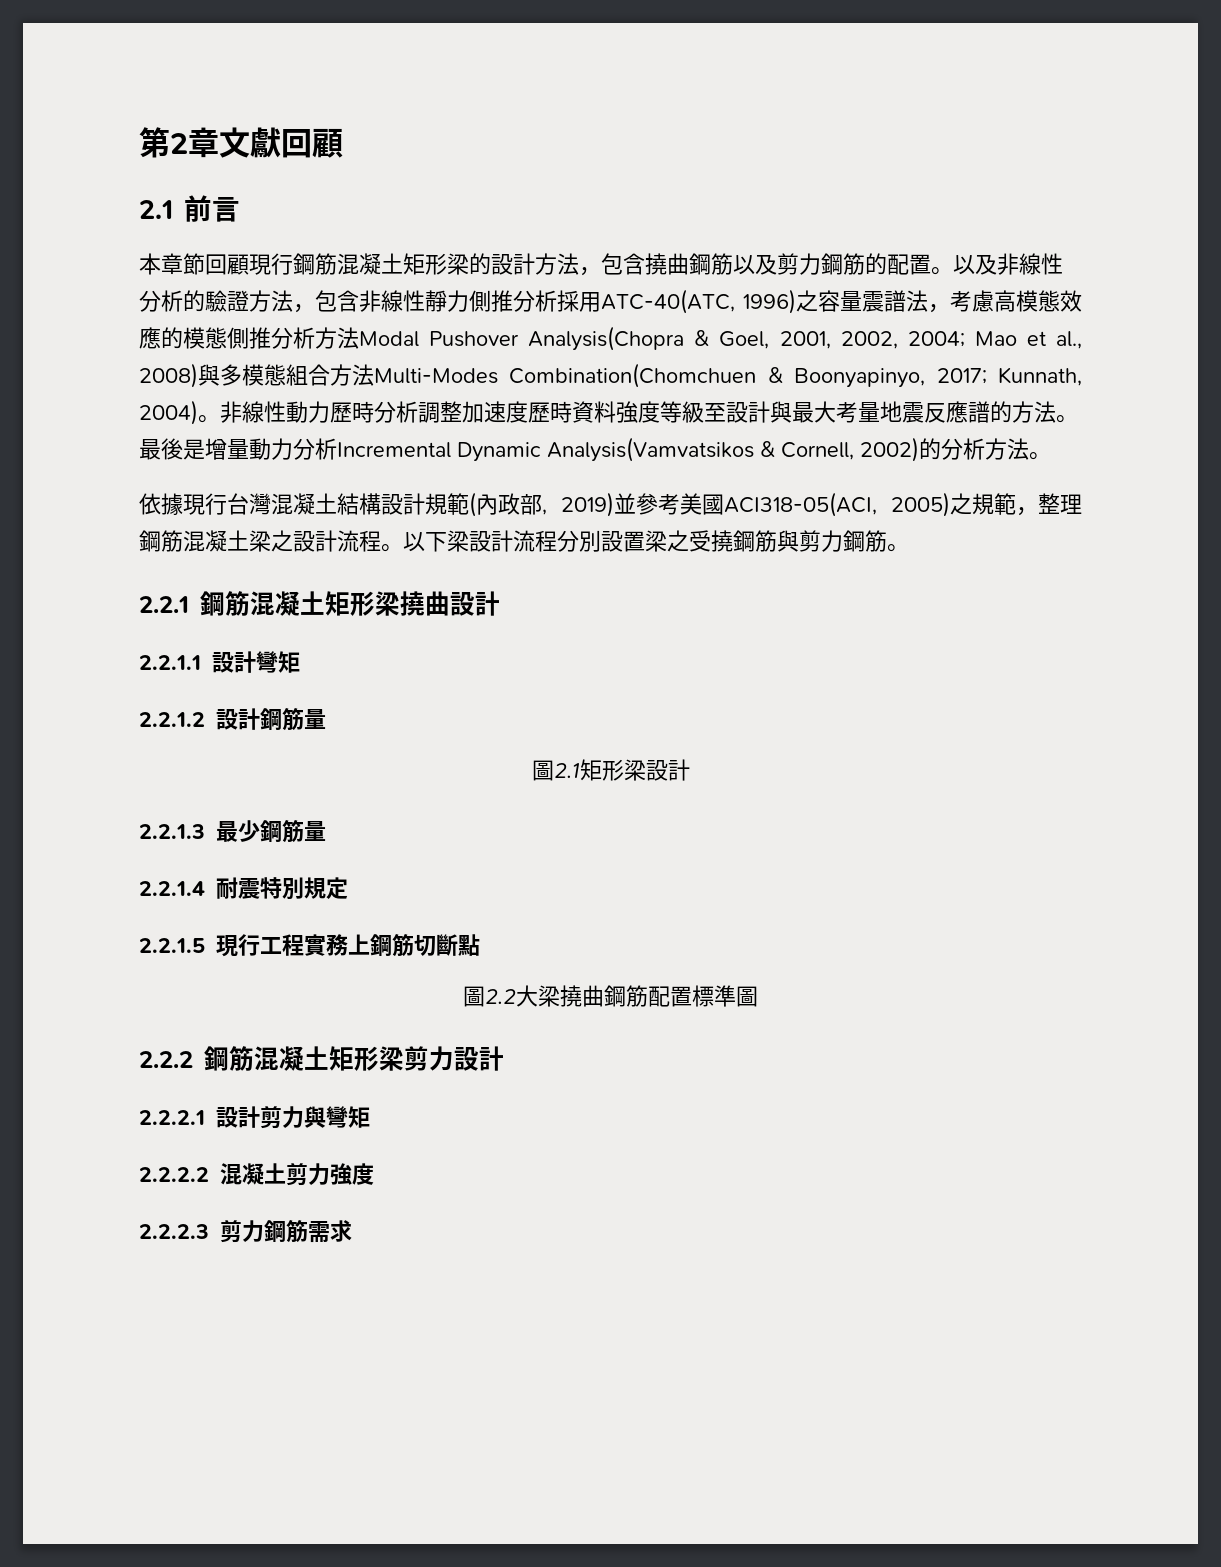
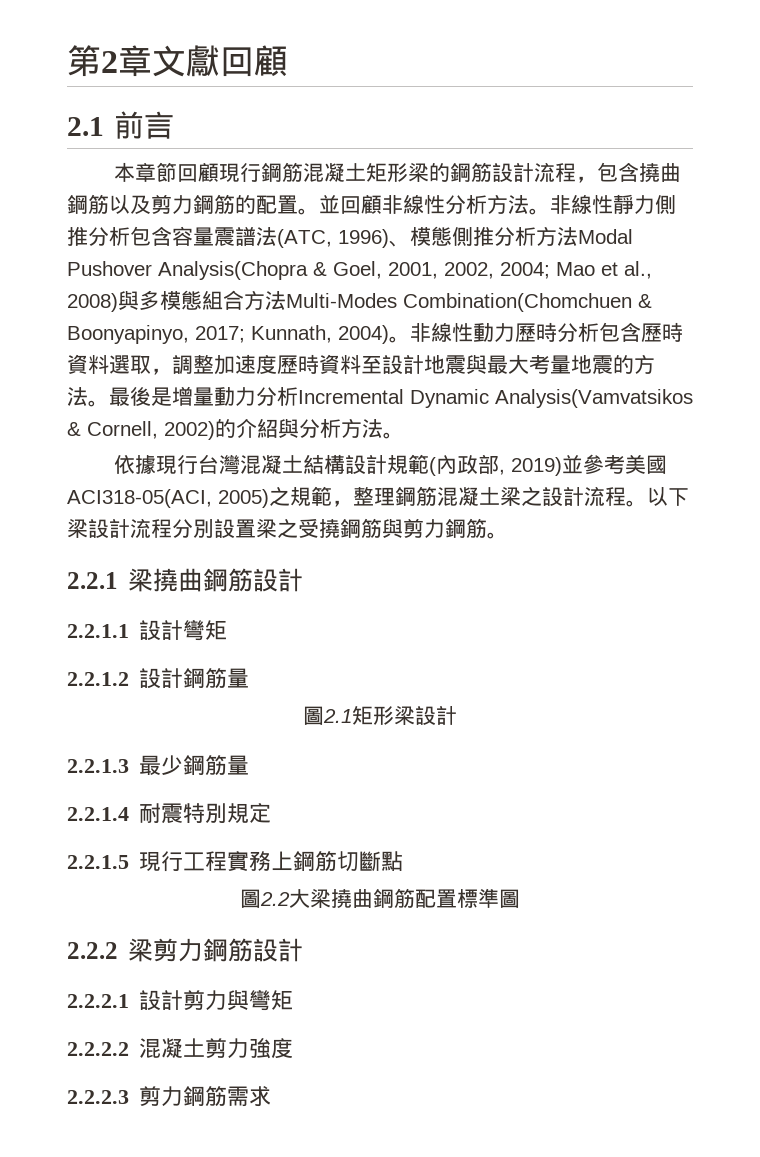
[491,253,579,275] 設計方法 -> [450,162,577,182] 鋼筋設計流程
[953,254,997,275] 以及 -> [319,194,382,214] 並回顧
[183,290,359,313] 的驗證方法，包含 -> [487,194,550,215] 方法。
[557,289,1082,314] [139,327,183,349] 採用ATC-40(ATC, 1996)之容量震譜法，考慮高模態效應的 -> [130,226,410,248] 包含容量震譜法(ATC, 1996)、
(418, 412) none -> [599,322,683,342] [67,354,172,375] 包含歷時資料選取，
[616,401,770,423] 強度等級至設計 -> [361,354,466,374] 至設計地震
[924,401,990,423] 反應譜 -> (613, 364) none
(941, 449) none -> [236,419,299,438] 介紹與
[200,591,450,616] 鋼筋混凝土矩形梁撓曲 -> [128,568,254,592] 梁撓曲鋼筋
[204,1046,454,1071] 鋼筋混凝土矩形梁剪力 -> [128,938,254,962] 梁剪力鋼筋

